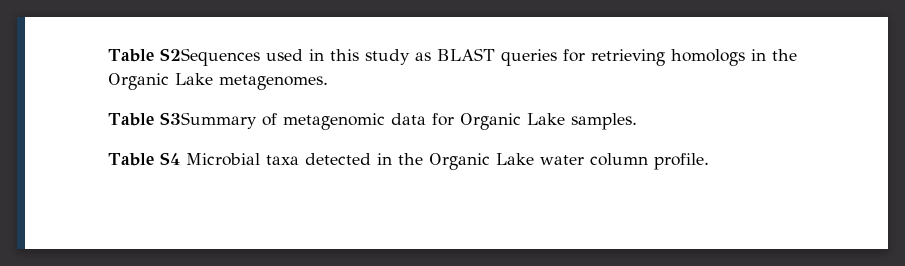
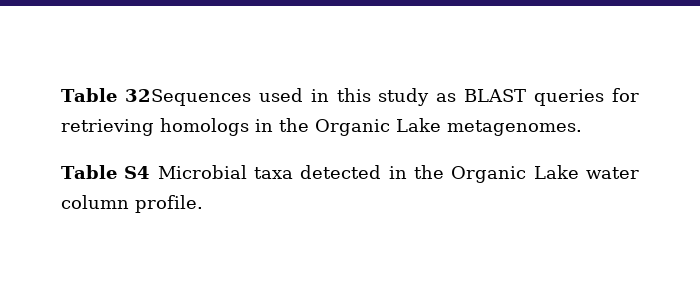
[108,48,260,66] Table S2Sequences -> [61,88,251,106] Table 32Sequences
[108,112,637,130] // Table S3Summary of metagenomic data for Organic Lake samples. -> (582, 128) none

